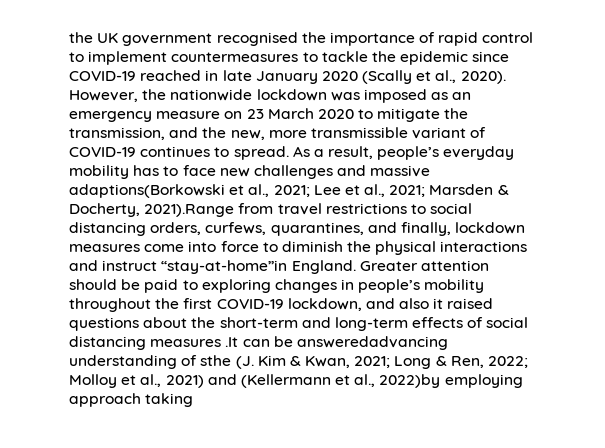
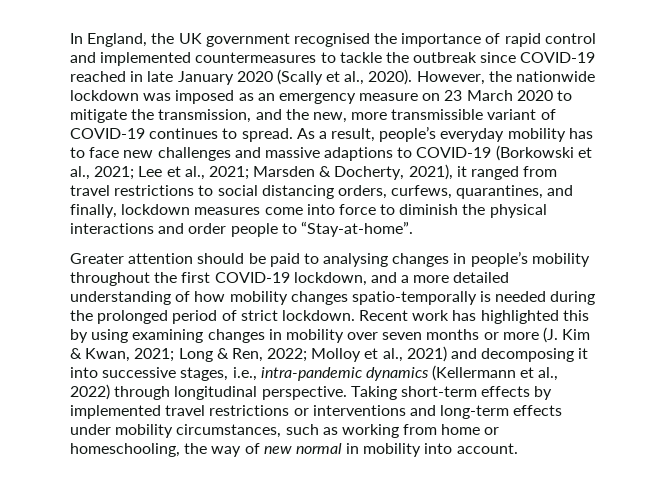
(69, 37) none -> [70,33,148,47] In England,
[69,51,168,65] to implement -> [70,52,192,66] and implemented
[400,51,469,65] epidemic -> [413,52,478,63] outbreak
[69,184,225,198] adaptions(Borkowski -> [324,145,574,161] adaptions to COVID-19 (Borkowski
[144,204,235,217] 2021).Range -> [408,164,520,180] 2021), it ranged
[102,260,356,274] instruct “stay-at-home”in England. -> [188,221,413,237] order people to “Stay-at-home”. //
[201,279,271,293] exploring -> [323,253,389,267] analysing
[399,298,494,309] [69,317,529,331] [69,336,448,350] [69,355,232,369] also it raised questions about the short-term and long-term effects of social distancing measures .It can be answeredadvancing understanding of sthe -> [401,272,510,283] [70,291,596,305] [70,310,589,324] [70,329,539,343] a more detailed understanding of how mobility changes spatio-temporally is needed during the prolonged period of strict lockdown. Recent work has highlighted this by using examining changes in mobility over seven months or more
[240,374,523,388] [69,393,194,407] (Kellermann et al., 2022)by employing approach taking -> [481,348,589,362] [70,365,559,381] [70,384,553,400] [70,405,563,419] [70,424,500,438] [70,443,518,457] decomposing it into successive stages, i.e., intra-pandemic dynamics (Kellermann et al., 2022) through longitudinal perspective. Taking short-term effects by implemented travel restrictions or interventions and long-term effects under mobility circumstances, such as working from home or homeschooling, the way of new normal in mobility into account.

